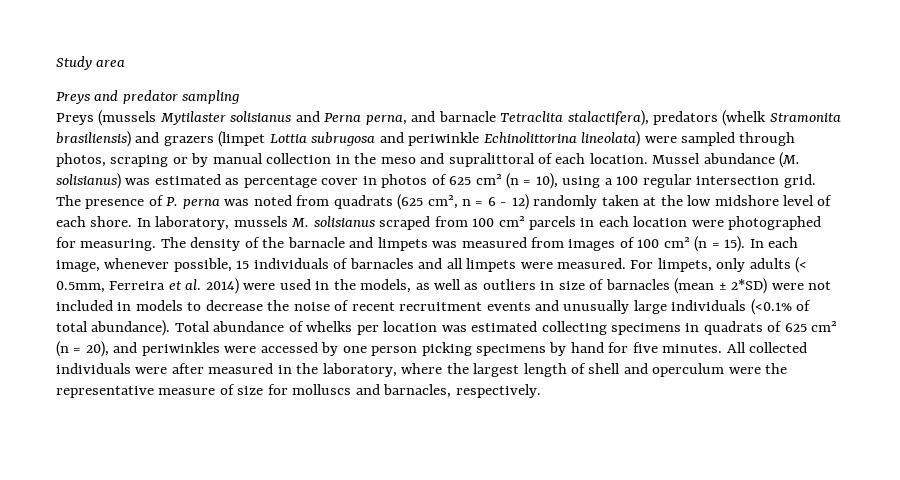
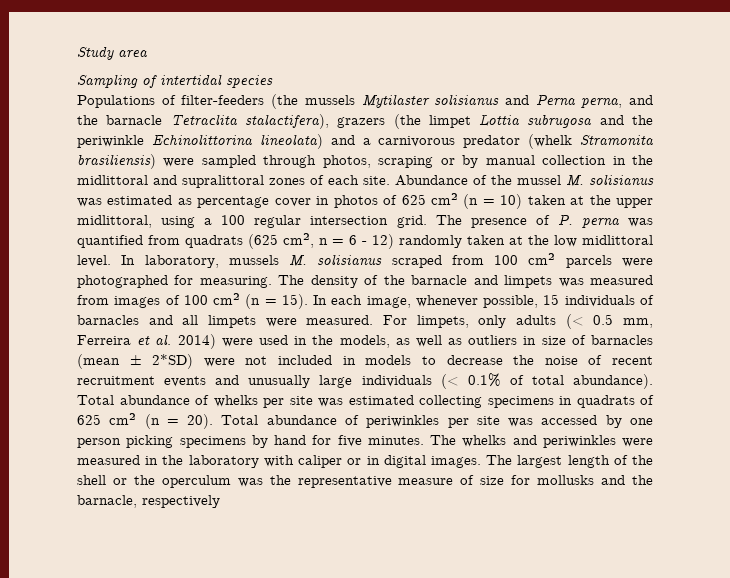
[56,90,240,104] [56,110,157,126] Preys and predator sampling // Preys (mussels -> [77,74,273,88] [77,94,355,109] Sampling of intertidal species // Populations of filter-feeders (the mussels
(436, 116) none -> [77,115,98,125] the
[653,110,841,126] [56,131,641,147] predators (whelk Stramonita brasiliensis) and grazers (limpet Lottia subrugosa and periwinkle Echinolittorina lineolata) -> [337,114,653,129] [77,134,654,149] [77,154,156,169] grazers (the limpet Lottia subrugosa and the periwinkle Echinolittorina lineolata) and a carnivorous predator (whelk Stramonita brasiliensis)
[380,157,416,164] meso -> [77,175,148,185] midlittoral
[538,152,801,168] [56,173,121,189] of each location. Mussel abundance (M. solisianus) -> [269,174,654,186] zones of each site. Abundance of the mussel M. solisianus
[535,173,558,189] 10), -> [500,194,653,209] [77,215,152,228] 10) taken at the upper midlittoral,
[253,195,292,206] noted -> [77,235,143,248] quantified
[714,195,833,206] [56,216,133,227] midshore level of each shore. -> [582,235,653,245] [77,255,111,267] midlittoral level.
[580,216,688,227] in each location -> (612, 261) none
[56,281,105,293] 0.5mm, -> [593,314,653,328] 0.5 mm,
[750,299,792,315] (<0.1% -> [440,373,501,389] (< 0.1%
[383,321,438,332] location -> [289,396,313,405] site
[85,341,257,357] 20), and periwinkles were -> [187,414,534,429] 20). Total abundance of periwinkles per site was
[726,342,808,353] [56,363,761,377] All collected individuals were after measured in the laboratory, where the largest length of shell and operculum were -> [430,435,653,448] [77,455,653,468] [77,475,263,488] The whelks and periwinkles were measured in the laboratory with caliper or in digital images. The largest length of the shell or the operculum was
[292,384,541,398] molluscs and barnacles, respectively. -> [537,475,653,485] [77,495,220,508] mollusks and the barnacle, respectively

